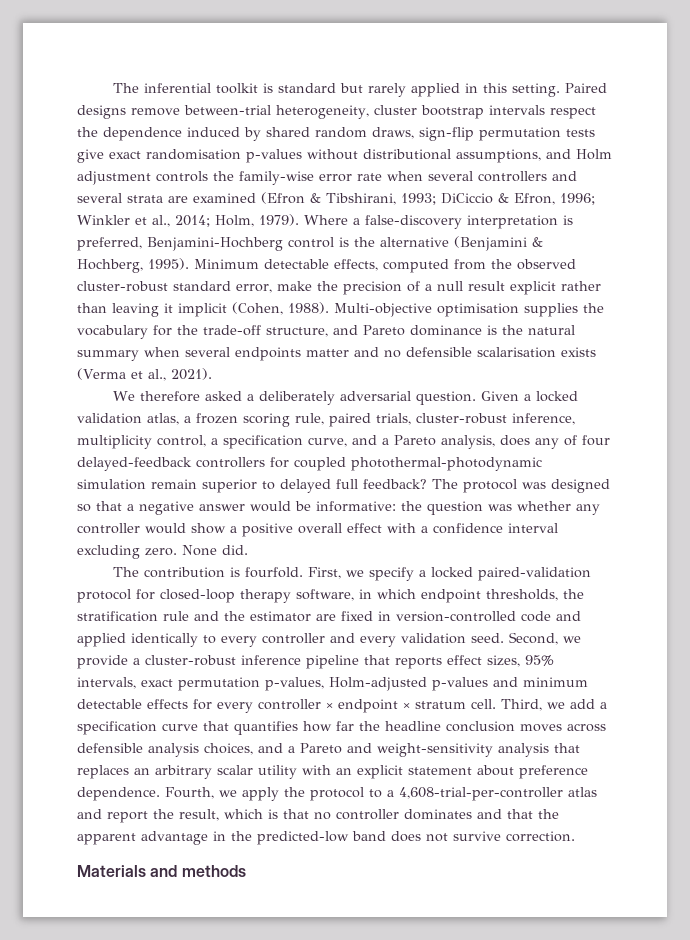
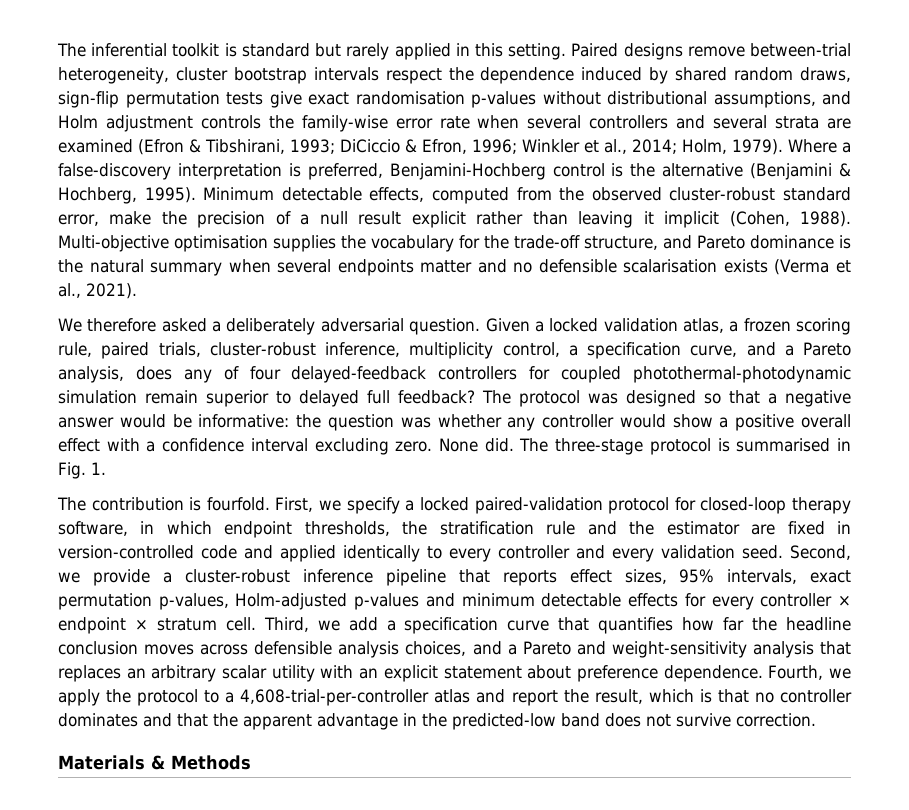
(248, 550) none -> [519,438,851,455] [58,462,106,479] The three-stage protocol is summarised in Fig. 1.
[150,865,246,877] and methods -> [151,755,251,770] & Methods

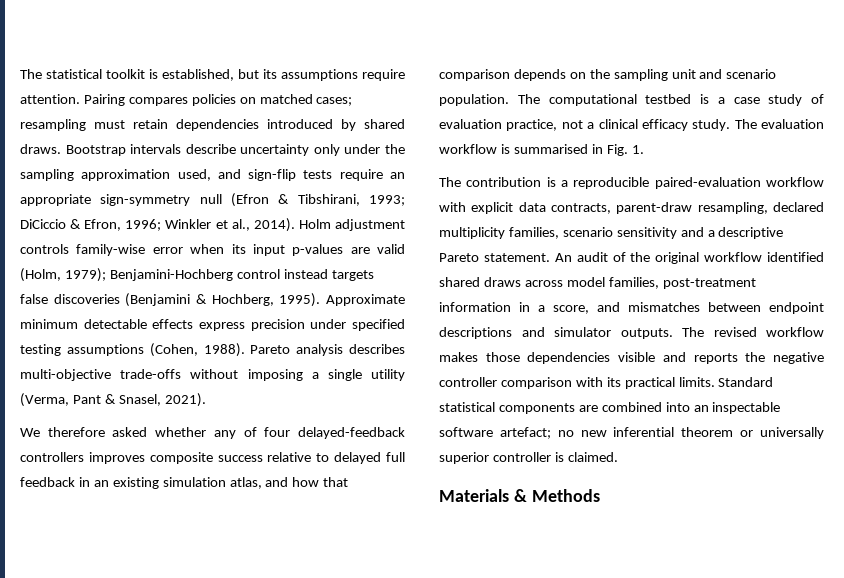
[57,43,168,57] The inferential -> [20,69,102,79] The statistical
[241,43,851,60] [58,67,851,84] [58,91,851,108] [58,115,851,132] [58,139,133,153] standard but rarely applied in this setting. Paired designs remove between-trial heterogeneity, cluster bootstrap intervals respect the dependence induced by shared random draws, sign-flip permutation tests give exact randomisation p-values without distributional assumptions, and Holm adjustment controls the family-wise error rate when several controllers and several strata are examined -> [162,69,405,81] [20,94,353,106] [20,119,405,131] [20,144,405,156] [20,169,405,181] [20,194,222,206] established, but its assumptions require attention. Pairing compares policies on matched cases; resampling must retain dependencies introduced by shared draws. Bootstrap intervals describe uncertainty only under the sampling approximation used, and sign-flip tests require an appropriate sign-symmetry null
[632,139,851,155] [58,163,851,180] [58,187,851,204] [58,211,851,228] [58,235,851,252] [58,259,851,276] [58,283,137,299] [58,318,852,335] [58,342,852,359] [58,366,172,383] 2014; Holm, 1979). Where a false-discovery interpretation is preferred, Benjamini-Hochberg control is the alternative (Benjamini & Hochberg, 1995). Minimum detectable effects, computed from the observed cluster-robust standard error, make the precision of a null result explicit rather than leaving it implicit (Cohen, 1988). Multi-objective optimisation supplies the vocabulary for the trade-off structure, and Pareto dominance is the natural summary when several endpoints matter and no defensible scalarisation exists (Verma et al., 2021). // We therefore asked a deliberately adversarial question. Given a locked validation atlas, a frozen scoring rule, paired trials, cluster-robust inference, multiplicity control, a specification curve, and a Pareto analysis, does -> [253,218,405,232] [20,244,405,256] [20,268,374,282] [20,293,405,307] [20,319,405,331] [20,343,405,357] [20,369,406,381] [20,393,206,407] [20,427,207,437] 2014). Holm adjustment controls family-wise error when its input p-values are valid (Holm, 1979); Benjamini-Hochberg control instead targets false discoveries (Benjamini & Hochberg, 1995). Approximate minimum detectable effects express precision under specified testing assumptions (Cohen, 1988). Pareto analysis describes multi-objective trade-offs without imposing a single utility (Verma, Pant & Snasel, 2021). // We therefore asked whether
[529,366,852,383] [58,390,851,407] [58,414,852,431] [58,438,711,455] for coupled photothermal-photodynamic simulation remain superior to delayed full feedback? The protocol was designed so that a negative answer would be informative: the question was whether any controller would show a positive overall effect with a confidence interval excluding zero. None did. The three-stage protocol -> [88,452,406,464] [20,477,349,489] [439,69,777,81] [439,94,824,106] [439,119,824,131] [439,144,497,154] improves composite success relative to delayed full feedback in an existing simulation atlas, and how that comparison depends on the sampling unit and scenario population. The computational testbed is a case study of evaluation practice, not a clinical efficacy study. The evaluation workflow
[206,497,852,514] [58,521,851,538] [58,545,851,562] [58,569,851,586] [58,593,852,610] [58,617,851,634] [58,641,851,658] [58,665,851,682] [58,689,853,706] [58,713,816,730] fourfold. First, we specify a locked paired-validation protocol for closed-loop therapy software, in which endpoint thresholds, the stratification rule and the estimator are fixed in version-controlled code and applied identically to every controller and every validation seed. Second, we provide a cluster-robust inference pipeline that reports effect sizes, 95% intervals, exact permutation p-values, Holm-adjusted p-values and minimum detectable effects for every controller × endpoint × stratum cell. Third, we add a specification curve that quantifies how far the headline conclusion moves across defensible analysis choices, and a Pareto and weight-sensitivity analysis that replaces an arbitrary scalar utility with an explicit statement about preference dependence. Fourth, we apply the protocol to a 4,608-trial-per-controller atlas and report the result, which is that no controller dominates and that the apparent advantage in the predicted-low band does not survive correction. -> [561,177,824,189] [439,202,824,214] [439,227,784,239] [439,252,824,264] [439,277,756,289] [439,302,824,314] [439,327,824,339] [439,352,824,364] [439,377,774,389] [439,402,781,414] [439,427,824,439] [439,452,618,464] a reproducible paired-evaluation workflow with explicit data contracts, parent-draw resampling, declared multiplicity families, scenario sensitivity and a descriptive Pareto statement. An audit of the original workflow identified shared draws across model families, post-treatment information in a score, and mismatches between endpoint descriptions and simulator outputs. The revised workflow makes those dependencies visible and reports the negative controller comparison with its practical limits. Standard statistical components are combined into an inspectable software artefact; no new inferential theorem or universally superior controller is claimed.

